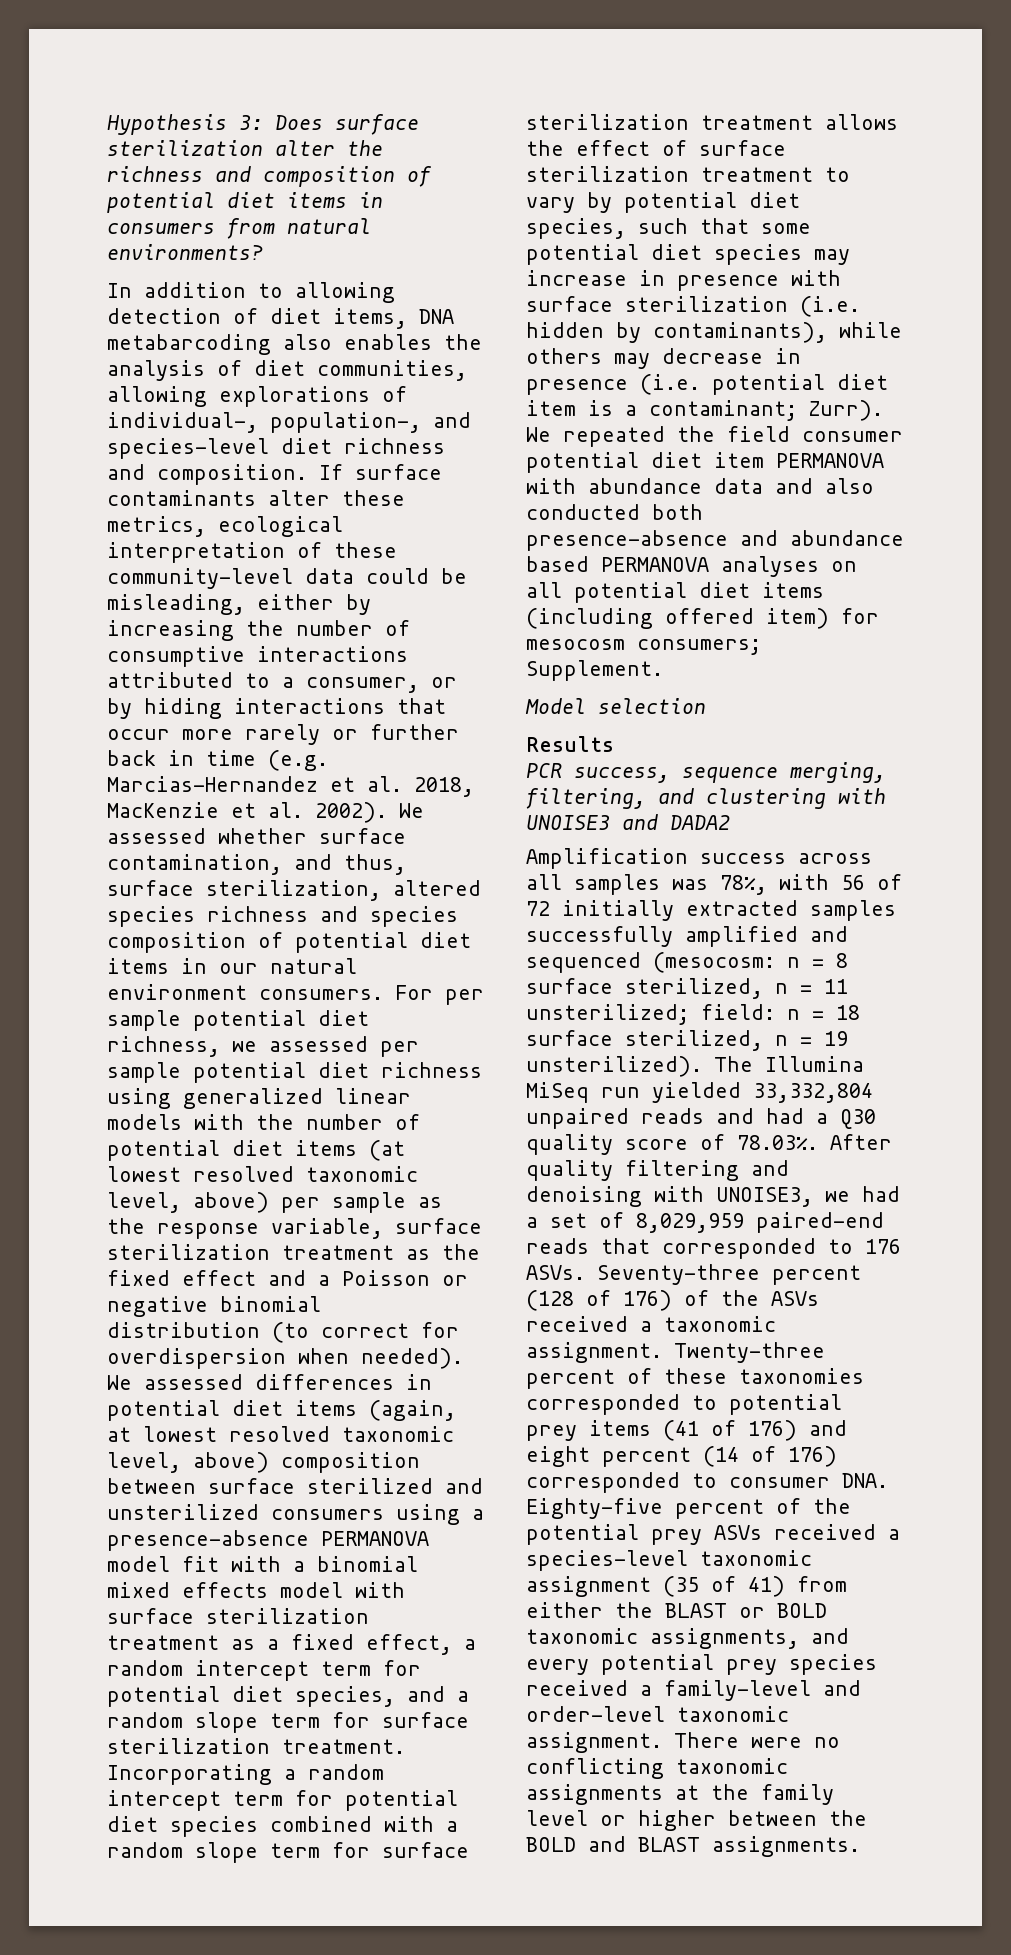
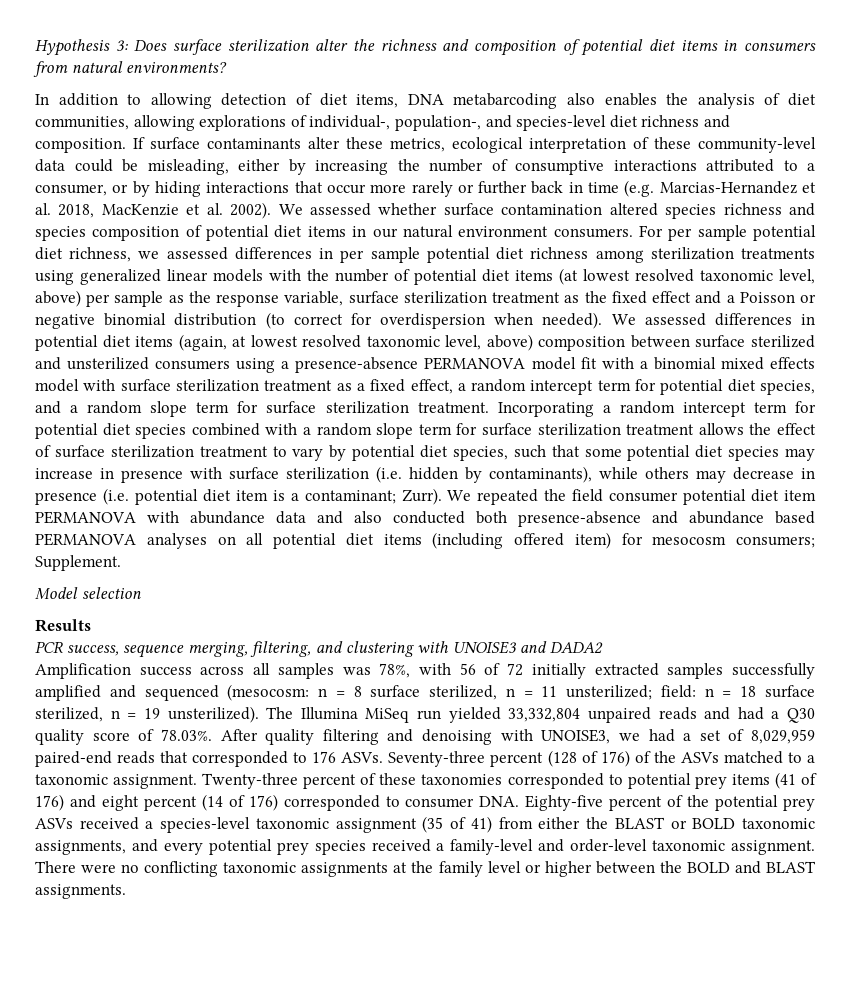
[107,854,406,875] [107,880,381,901] contamination, and thus, surface sterilization, -> [501,204,603,215] contamination
(368, 1044) none -> [234,247,334,260] differences in
(482, 1070) none -> [595,247,815,263] among sterilization treatments
[526,1316,628,1332] received -> [723,751,802,764] matched to

